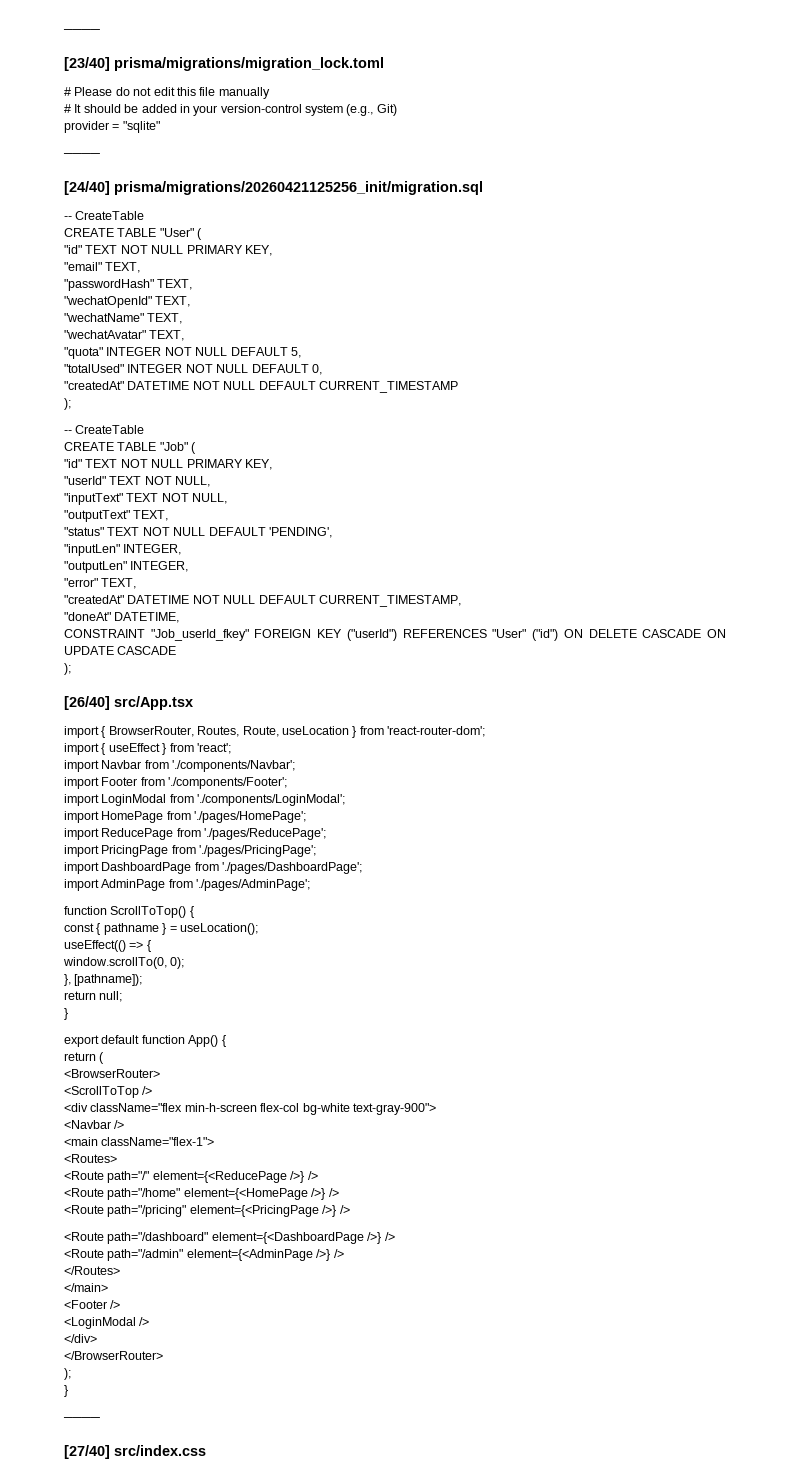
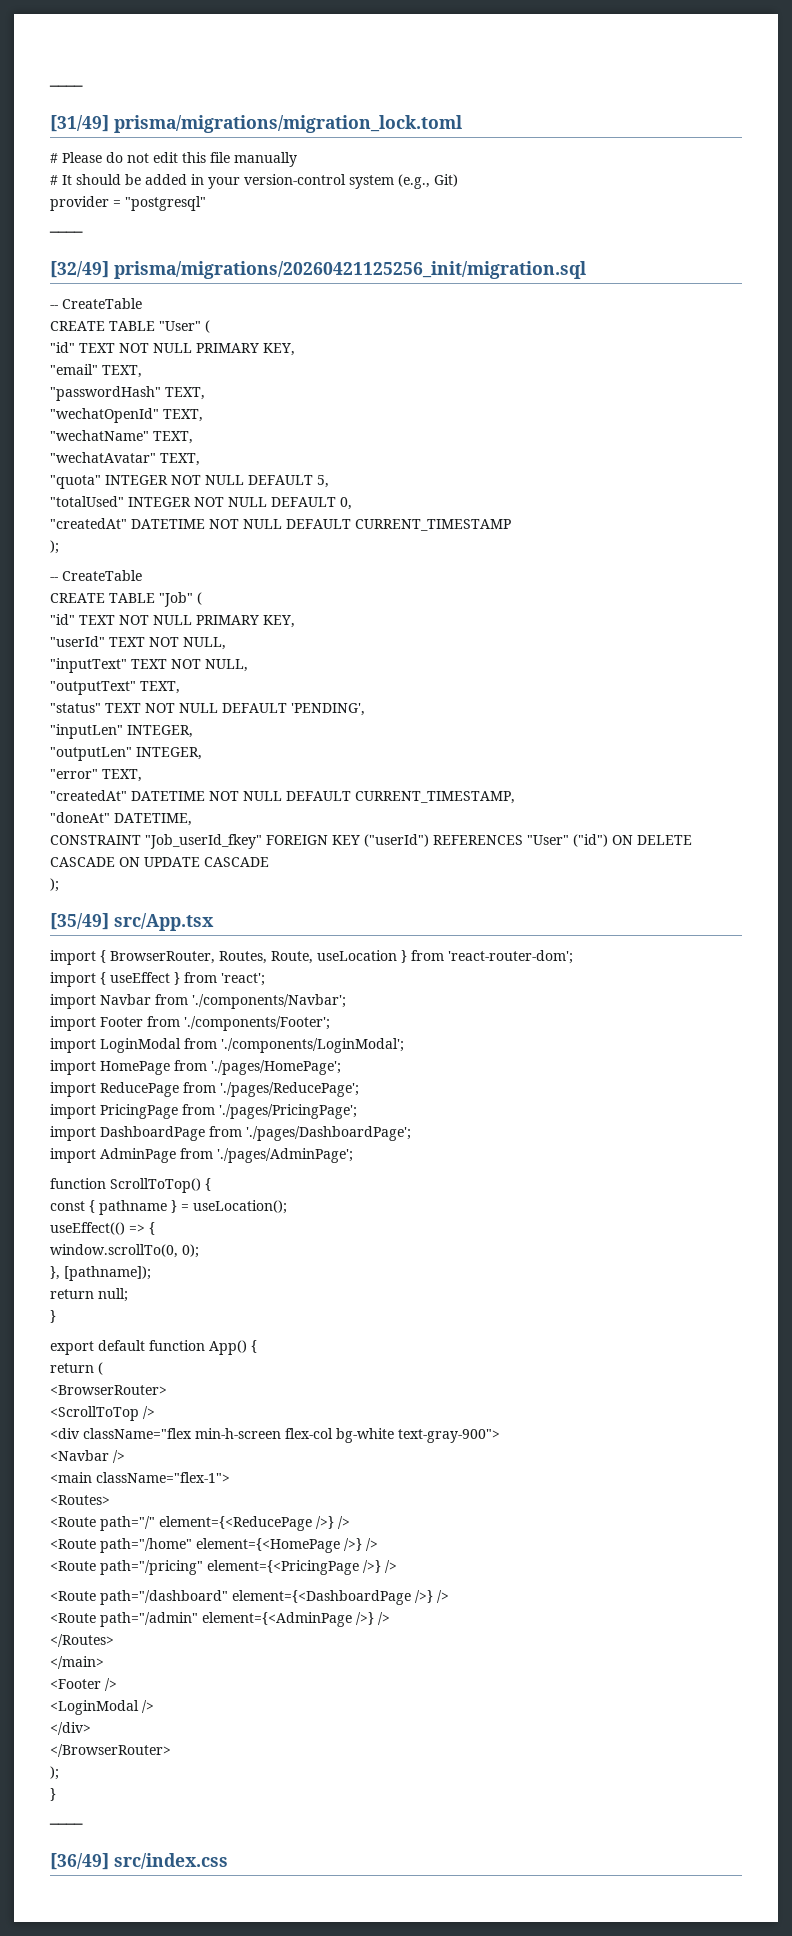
[63,29,100,33] [64,57,110,71] ──── // [23/40] -> [49,85,83,91] [50,115,109,132] ──── // [31/49]
[122,121,160,133] [63,153,100,157] [64,181,110,195] "sqlite" // ──── // [24/40] -> [125,196,206,211] [49,231,83,237] [50,261,109,278] "postgresql" // ──── // [32/49]
[64,696,110,710] [26/40] -> [50,913,109,930] [35/49]
[64,1445,110,1459] [27/40] -> [50,1853,109,1870] [36/49]

